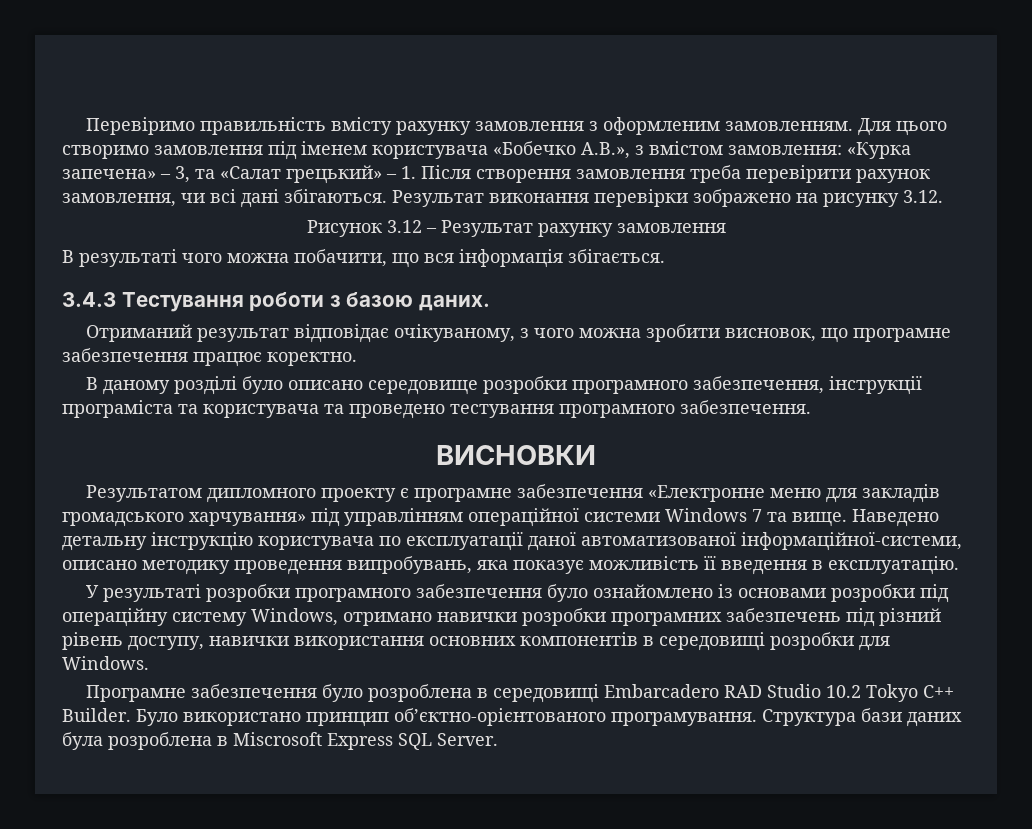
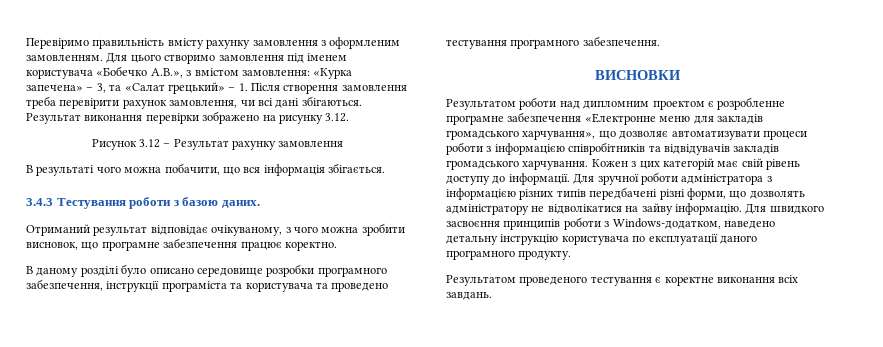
[206,488,409,503] дипломного проекту є -> [519,97,786,110] роботи над дипломним проектом є розробленне
[189,507,939,527] харчування» під управлінням операційної системи Windows 7 та вище. Наведено -> [522,130,807,140] [446,142,780,155] [446,158,800,170] [446,172,772,185] [446,187,805,200] [446,203,824,215] [446,217,775,230] харчування», що дозволяє автоматизувати процеси роботи з інформацією співробітників та відвідувачів закладів громадського харчування. Кожен з цих категорій має свій рівень доступу до інформації. Для зручної роботи адміністратора з інформацією різних типів передбачені різні форми, що дозволять адміністратору не відволікатися на зайву інформацію. Для швидкого засвоєння принципів роботи з Windows-додатком, наведено
[528,531,962,551] [62,555,959,575] [85,584,949,603] [62,608,941,627] [62,632,890,651] [62,656,149,670] [85,684,954,703] [62,708,962,727] [62,732,498,750] даної автоматизованої інформаційної-системи, описано методику проведення випробувань, яка показує можливість її введення в експлуатацію. // У результаті розробки програмного забезпечення було ознайомлено із основами розробки під операційну систему Windows, отримано навички розробки програмних забезпечень під різний рівень доступу, навички використання основних компонентів в середовищі розробки для Windows. // Програмне забезпечення було розроблена в середовищі Embarcadero RAD Studio 10.2 Tokyo С++ Builder. Було використано принцип об’єктно-орієнтованого програмування. Структура бази даних була розроблена в Miscrosoft Express SQL Server. -> [719,235,757,244] [446,250,572,260] [446,275,799,286] [446,292,492,300] даного програмного продукту. // Результатом проведеного тестування є коректне виконання всіх завдань.

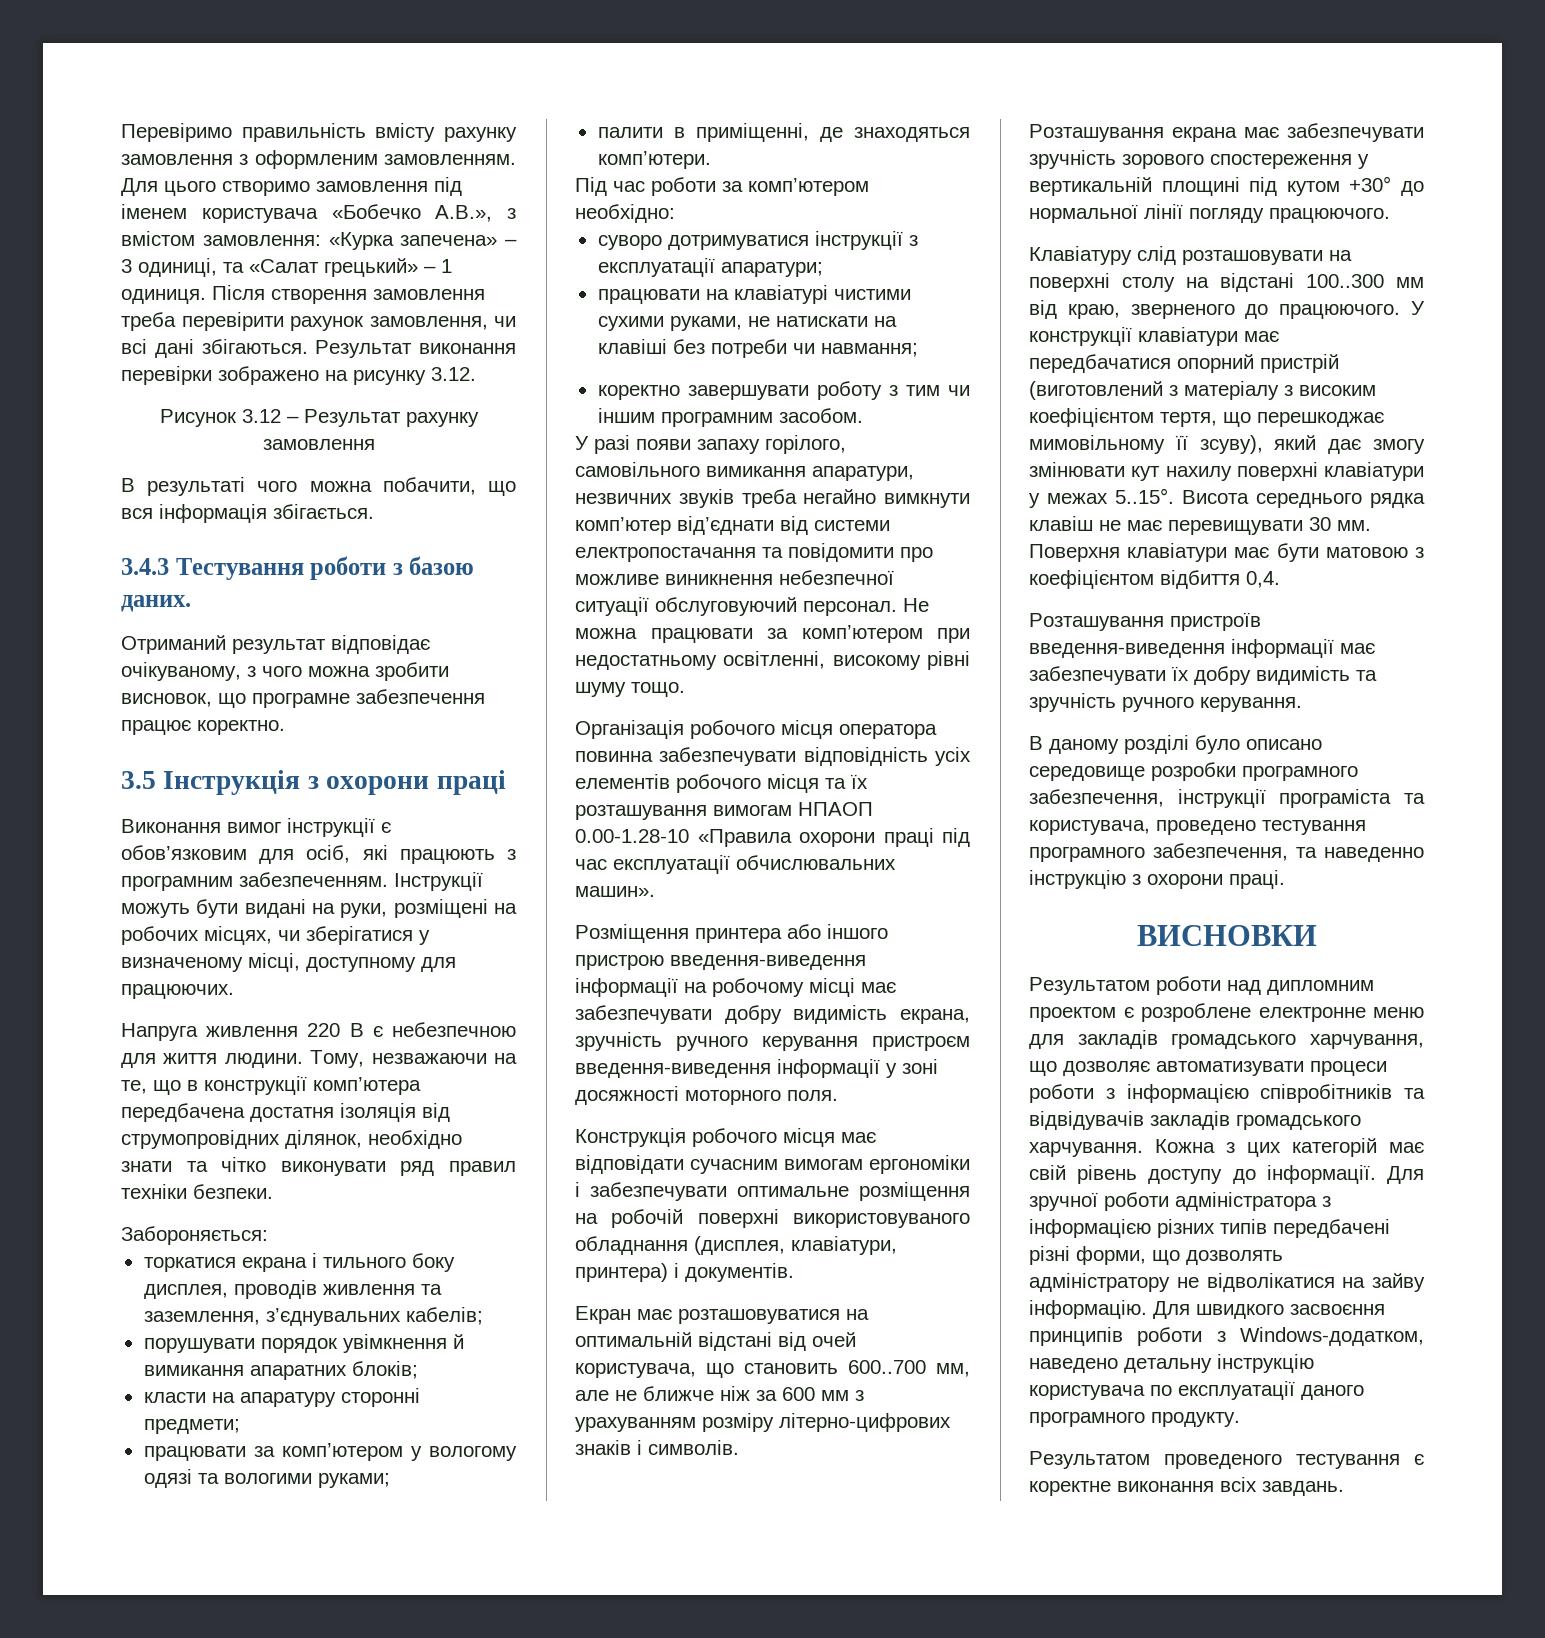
[96,83,106,93] 3, -> [121,258,217,277] 3 одиниці,
[238,83,248,91] 1. -> [441,259,452,273] [121,289,206,304] 1 одиниця.
(337, 246) none -> [121,770,506,795] [121,818,391,837] [121,845,516,864] [121,872,483,891] [121,899,517,918] [121,926,430,945] [121,953,456,972] [121,984,234,999] [121,1022,516,1041] [121,1050,517,1068] [121,1076,421,1095] [121,1103,450,1122] [121,1130,462,1149] [121,1157,516,1176] [121,1184,273,1199] [121,1226,268,1245] [143,1253,455,1272] [143,1280,442,1299] [143,1307,483,1326] [143,1334,464,1353] [143,1361,418,1380] [143,1388,420,1407] [143,1419,240,1434] [143,1443,517,1461] [143,1469,390,1488] [597,123,970,142] [597,151,711,169] [575,177,869,196] [575,204,675,223] [597,231,918,250] [597,258,823,277] [597,285,911,304] [597,316,897,331] [597,339,918,358] [597,381,970,400] [597,408,863,427] [575,435,846,454] [575,462,914,481] [575,489,970,508] [575,516,890,535] [575,543,933,562] [575,570,894,585] [575,597,929,616] [575,625,970,643] [575,651,970,670] [575,682,685,697] [575,720,937,739] [575,747,971,766] [575,774,868,793] [575,802,873,820] [575,828,970,847] [575,855,896,874] [575,886,655,897] [575,924,888,943] [575,955,866,970] [575,978,896,997] [575,1005,970,1024] [575,1032,970,1051] [575,1059,938,1078] [575,1086,838,1105] [575,1128,876,1147] [575,1155,970,1174] [575,1182,970,1201] [575,1209,970,1228] [575,1236,897,1255] [575,1263,794,1282] [575,1306,869,1324] [575,1332,856,1351] [575,1360,970,1378] [575,1386,864,1401] [575,1413,951,1432] [575,1440,739,1455] [1029,123,1424,142] [1029,150,1369,169] [1029,176,1424,196] [1029,204,1390,223] [1029,246,1352,265] [1029,273,1424,292] [1029,300,1425,319] [1029,327,1279,346] [1029,354,1339,373] [1029,381,1376,400] [1029,408,1384,427] [1029,435,1425,454] [1029,462,1424,481] [1029,488,1425,508] [1029,516,1371,535] [1029,543,1424,562] [1029,570,1280,589] [1029,612,1261,631] [1029,639,1375,658] [1029,666,1377,685] [1029,693,1302,712] // 3.5 Інструкція з охорони праці // Виконання вимог інструкції є обов’язковим для осіб, які працюють з програмним забезпеченням. Інструкції можуть бути видані на руки, розміщені на робочих місцях, чи зберігатися у визначеному місці, доступному для працюючих. // Напруга живлення 220 В є небезпечною для життя людини. Тому, незважаючи на те, що в конструкції комп’ютера передбачена достатня ізоляція від струмопровідних ділянок, необхідно знати та чітко виконувати ряд правил техніки безпеки. // Забороняється: // торкатися екрана і тильного боку дисплея, проводів живлення та заземлення, з’єднувальних кабелів; // порушувати порядок увімкнення й вимикання апаратних блоків; // класти на апаратуру сторонні предмети; // працювати за комп’ютером у вологому одязі та вологими руками; // палити в приміщенні, де знаходяться комп’ютери. // Під час роботи за комп’ютером необхідно: // суворо дотримуватися інструкції з експлуатації апаратури; // працювати на клавіатурі чистими сухими руками, не натискати на клавіші без потреби чи навмання; // коректно завершувати роботу з тим чи іншим програмним засобом. // У разі появи запаху горілого, самовільного вимикання апаратури, незвичних звуків треба негайно вимкнути комп’ютер від’єднати від системи електропостачання та повідомити про можливе виникнення небезпечної ситуації обслуговуючий персонал. Не можна працювати за комп’ютером при недостатньому освітленні, високому рівні шуму тощо. // Організація робочого місця оператора повинна забезпечувати відповідність усіх елементів робочого місця та їх розташування вимогам НПАОП 0.00-1.28-10 «Правила охорони праці під час експлуатації обчислювальних машин». // Розміщення принтера або іншого пристрою введення-виведення інформації на робочому місці має забезпечувати добру видимість екрана, зручність ручного керування пристроєм введення-виведення інформації у зоні досяжності моторного поля. // Конструкція робочого місця має відповідати сучасним вимогам ергономіки і забезпечувати оптимальне розміщення на робочій поверхні використовуваного обладнання (дисплея, клавіатури, принтера) і документів. // Екран має розташовуватися на оптимальній відстані від очей користувача, що становить 600..700 мм, але не ближче ніж за 600 мм з урахуванням розміру літерно-цифрових знаків і символів. // Розташування екрана має забезпечувати зручність зорового спостереження у вертикальній площині під кутом +30° до нормальної лінії погляду працюючого. // Клавіатуру слід розташовувати на поверхні столу на відстані 100..300 мм від краю, зверненого до працюючого. У конструкції клавіатури має передбачатися опорний пристрій (виготовлений з матеріалу з високим коефіцієнтом тертя, що перешкоджає мимовільному її зсуву), який дає змогу змінювати кут нахилу поверхні клавіатури у межах 5..15°. Висота середнього рядка клавіш не має перевищувати 30 мм. Поверхня клавіатури має бути матовою з коефіцієнтом відбиття 0,4. // Розташування пристроїв введення-виведення інформації має забезпечувати їх добру видимість та зручність ручного керування.
[245,282,328,292] користувача та -> [1029,820,1150,835] користувача,
[582,36,660,46] забезпечення. -> [1153,843,1424,862] [1029,870,1285,889] забезпечення, та наведенно інструкцію з охорони праці.
[717,97,786,110] [446,112,656,125] розробленне програмне забезпечення «Електронне -> [1141,1003,1366,1022] розроблене електронне
[522,130,596,140] харчування», -> [1310,1034,1424,1049] харчування,
[591,159,628,167] Кожен -> [1155,1139,1215,1153] Кожна

